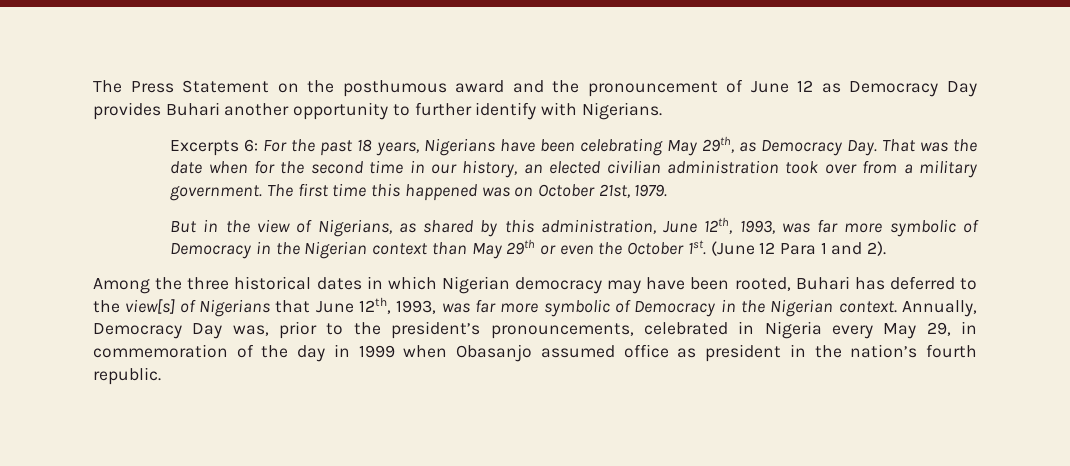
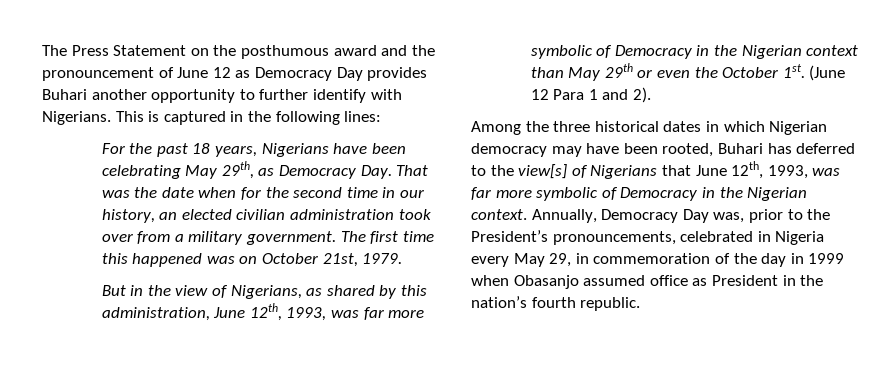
[170,139,259,156] // Excerpts 6: -> [115,111,382,125] This is captured in the following lines: //
[391,321,481,339] president’s -> [471,230,548,242] President’s
[705,344,782,362] president -> [711,275,778,286] President

